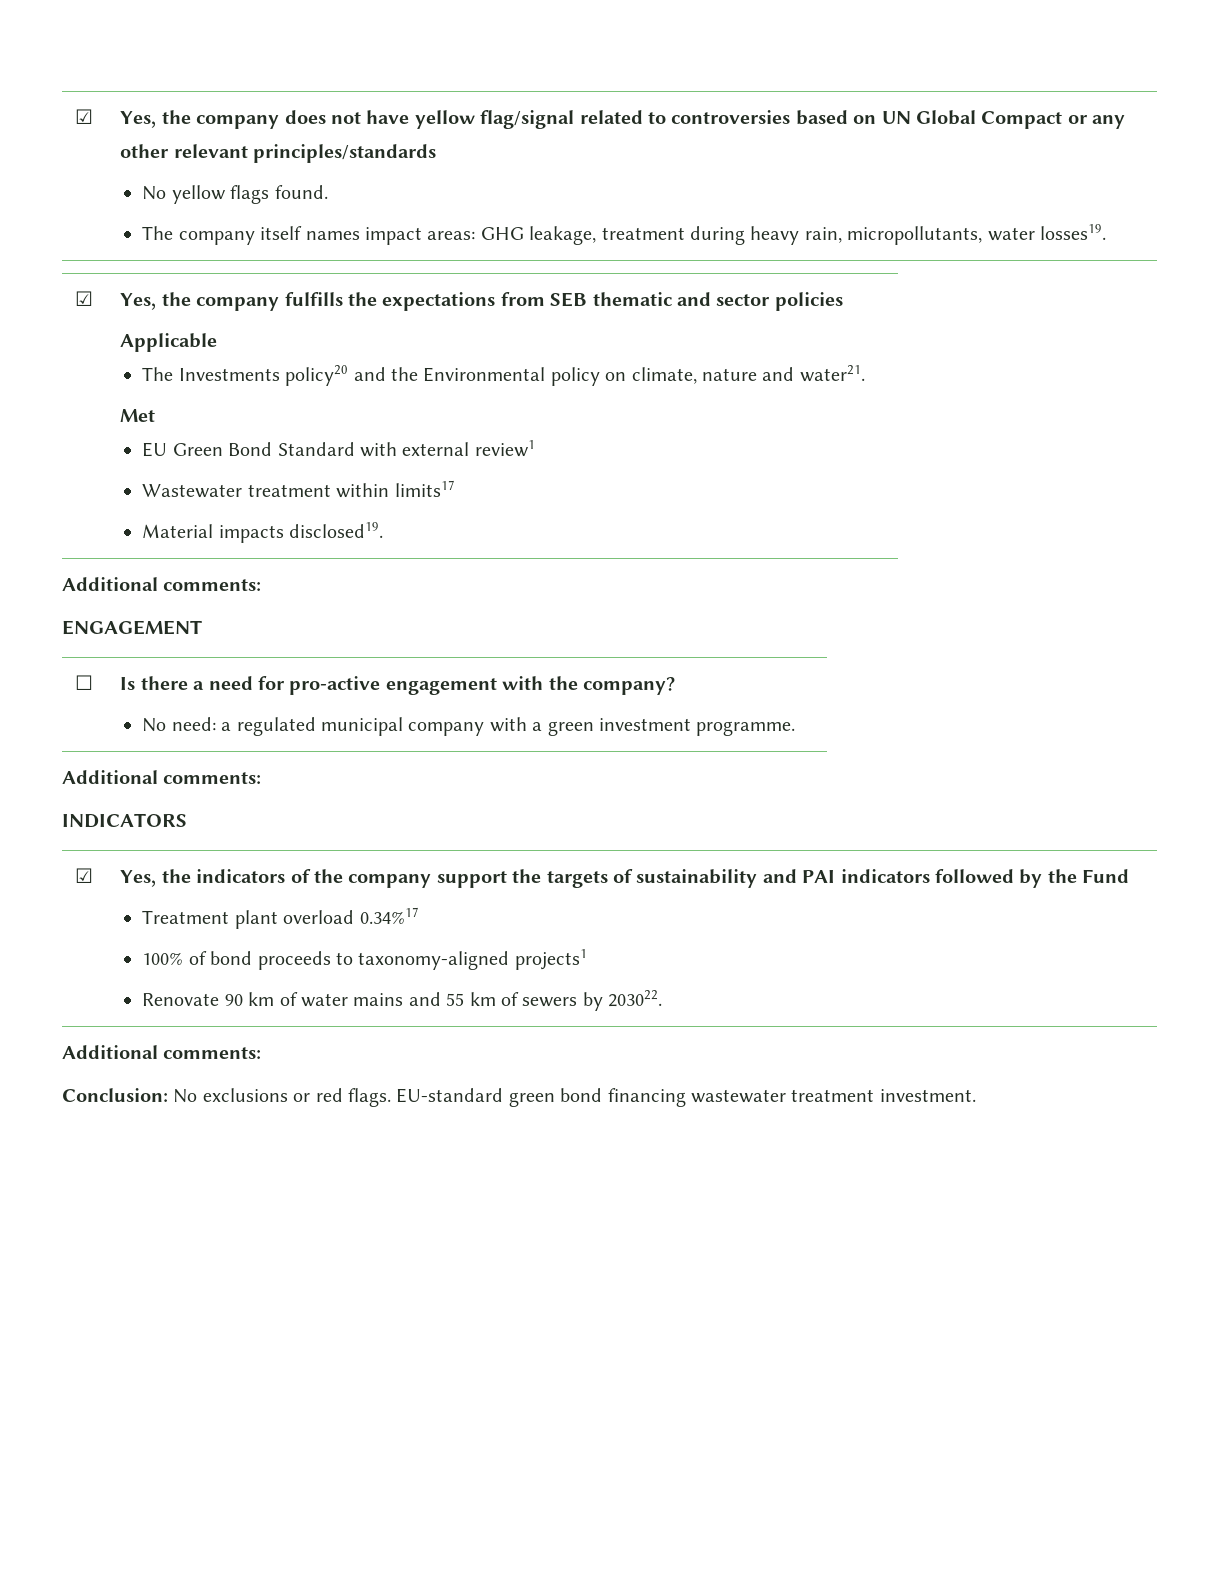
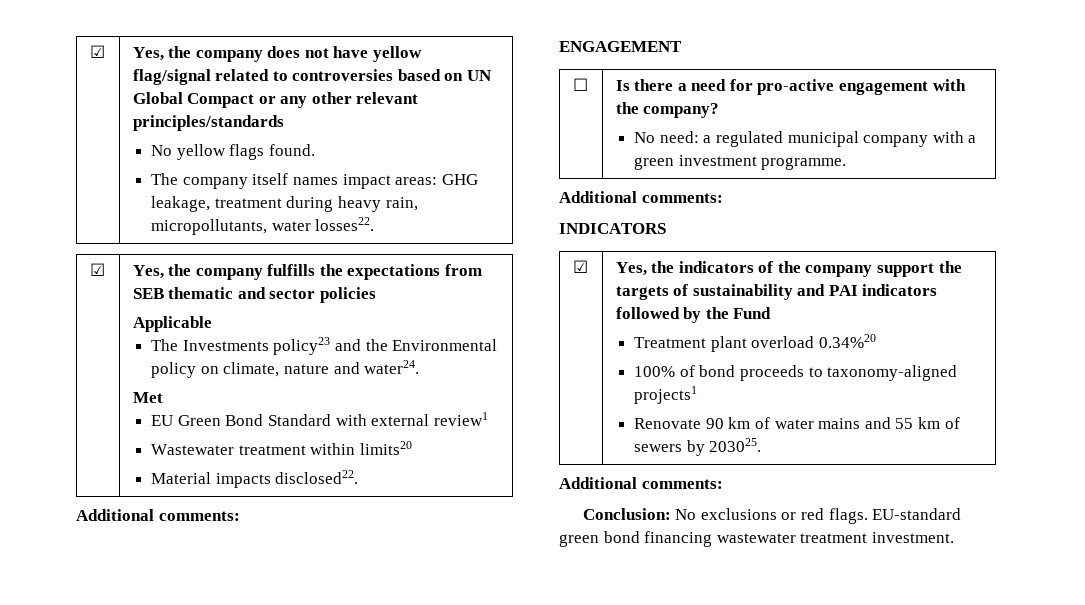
[1039,224,1106,240] losses19. -> [315,217,375,231] losses22.
[285,365,349,386] policy20 -> [273,337,331,355] policy23
[799,365,865,382] water21. -> [364,360,420,374] water24.
[394,480,455,497] limits17 -> [359,441,412,455] limits20
[289,522,384,538] disclosed19. -> [275,470,359,484] disclosed22.
[359,907,419,924] 0.34%17 -> [818,334,876,348] 0.34%20
[608,990,663,1007] 203022. -> [709,438,762,452] 203025.

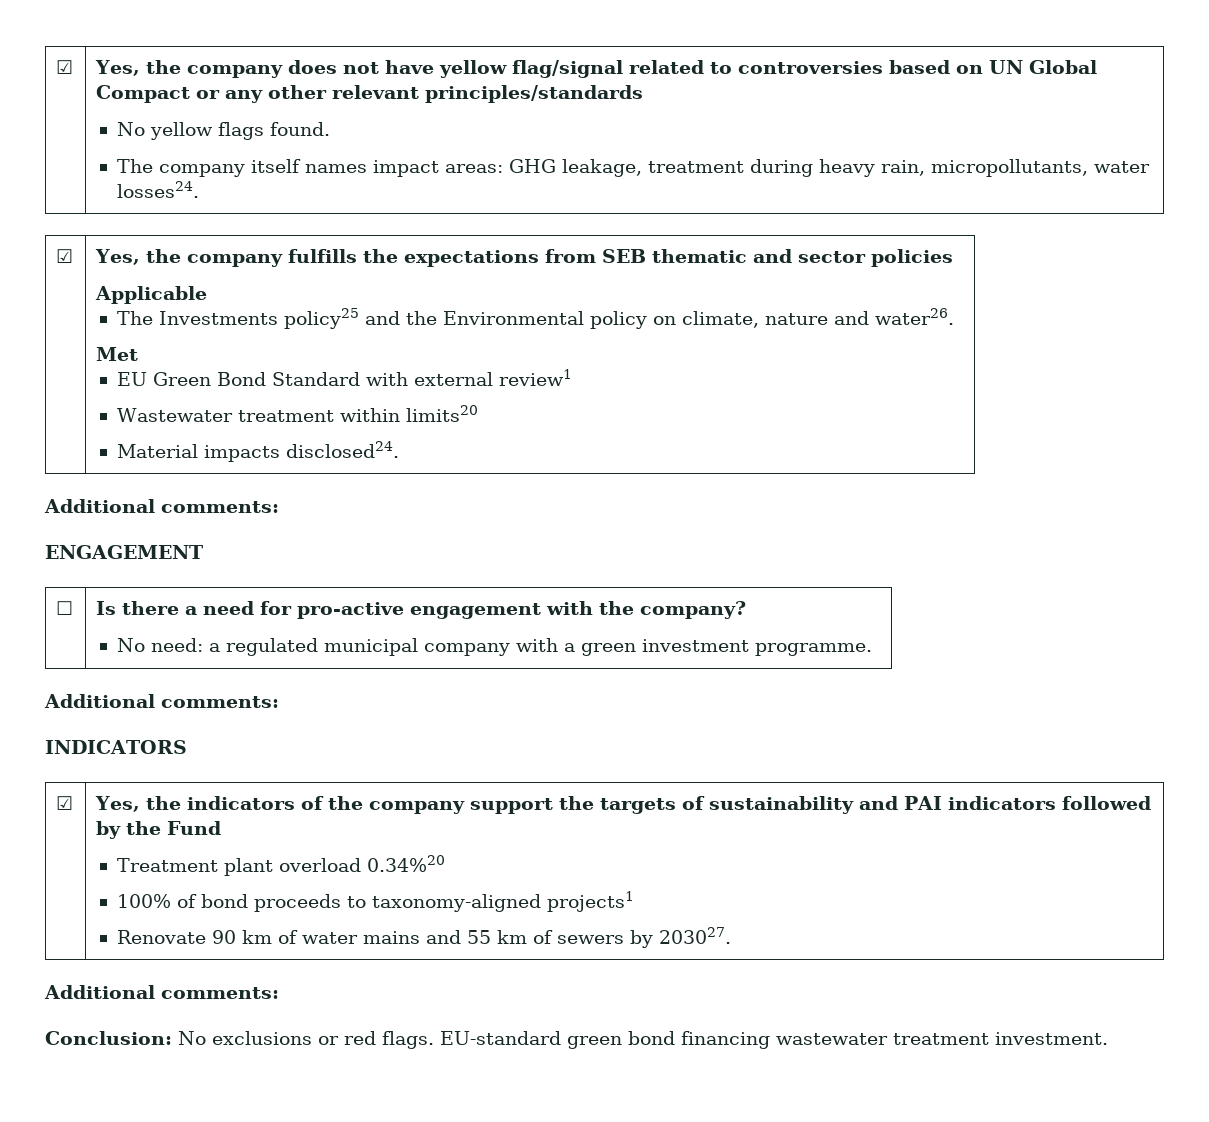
[315,217,375,231] losses22. -> [117,181,200,198] losses24.
[273,337,331,355] policy23 -> [284,308,360,329] policy25
[364,360,420,374] water24. -> [875,308,955,325] water26.
[275,470,359,484] disclosed22. -> [286,441,400,458] disclosed24.
[709,438,762,452] 203025. -> [659,927,732,944] 203027.

